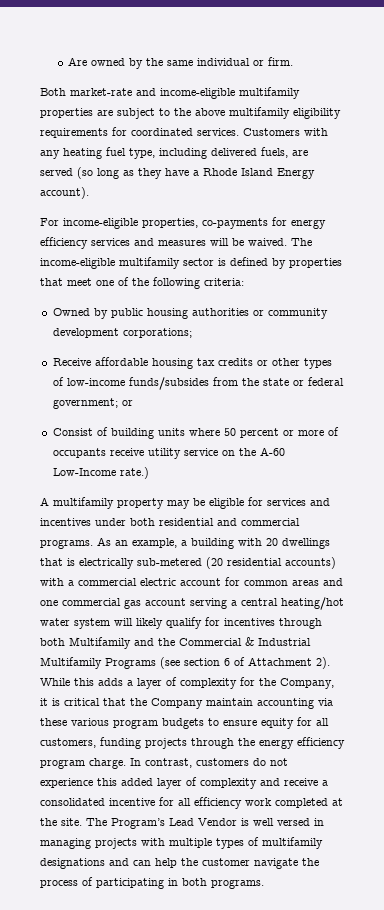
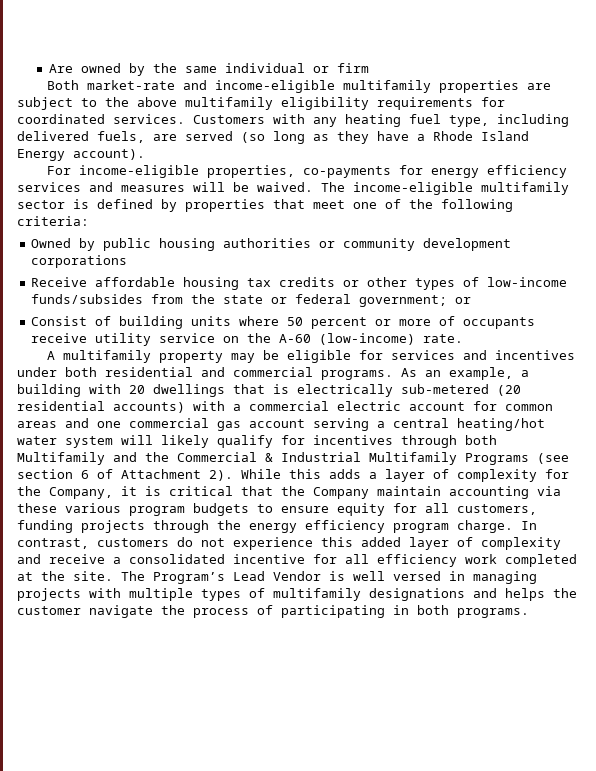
[268,57,294,66] firm. -> [336,63,369,73] firm
[122,328,192,338] corporations; -> [31,255,128,268] corporations
[52,467,149,479] Low-Income rate.) -> [319,333,464,345] (low-income) rate.
[133,858,177,868] can help -> [505,588,545,601] helps

